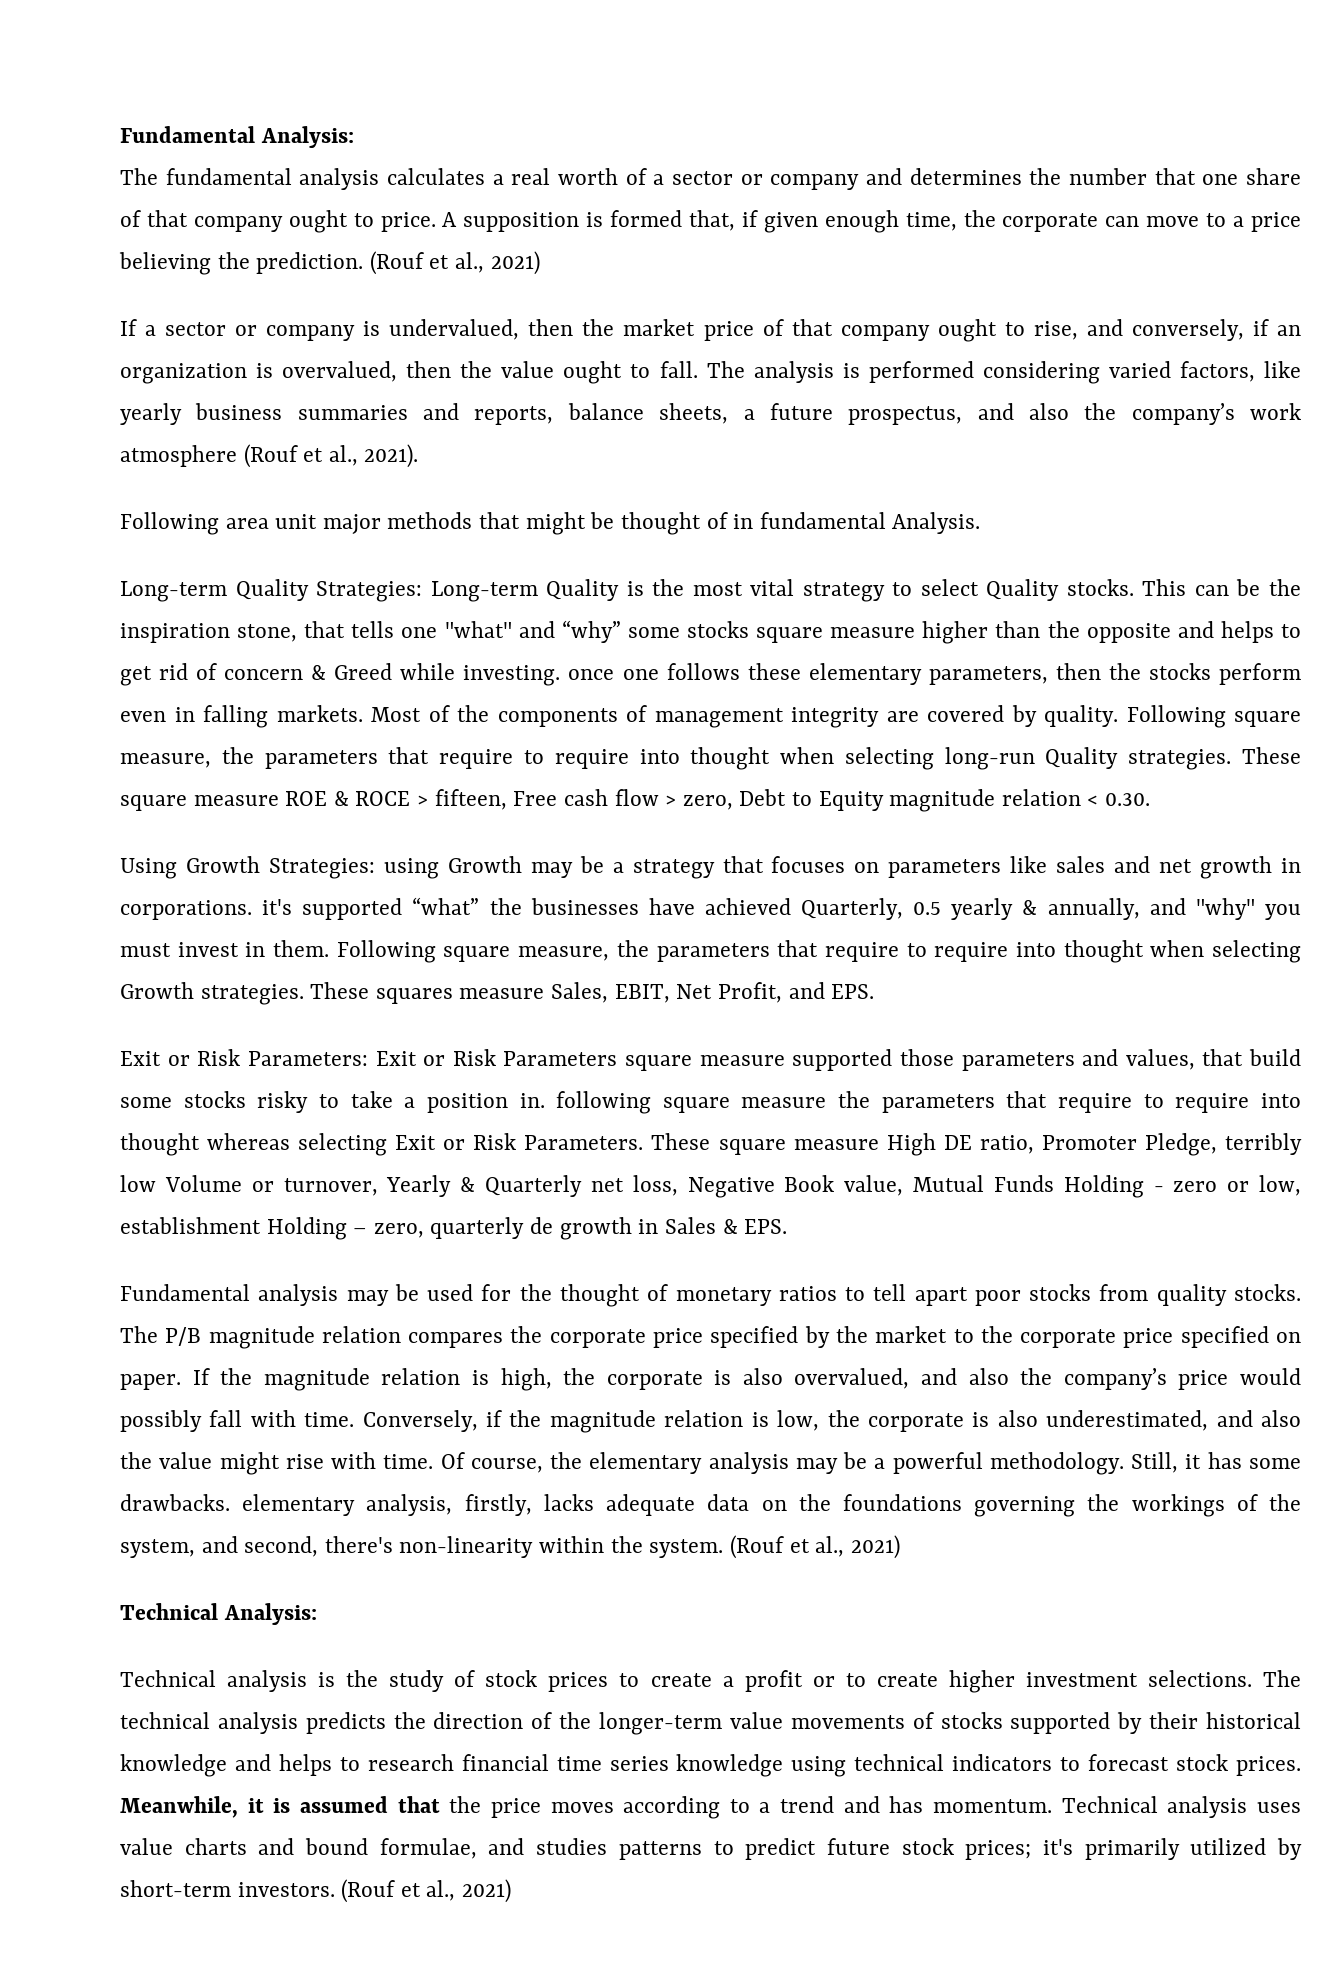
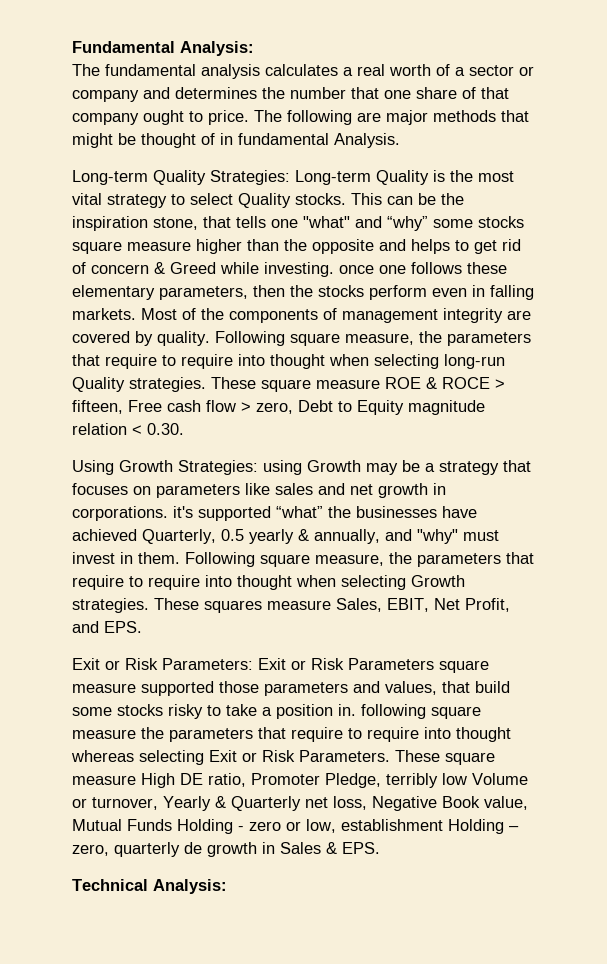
[442,210,1302,233] [119,251,540,275] [120,319,1301,342] [120,361,1301,384] [120,403,1302,425] [120,444,419,468] [120,512,318,535] A supposition is formed that, if given enough time, the corporate can move to a price believing the prediction. (Rouf et al., 2021) // If a sector or company is undervalued, then the market price of that company ought to rise, and conversely, if an organization is overvalued, then the value ought to fall. The analysis is performed considering varied factors, like yearly business summaries and reports, balance sheets, a future prospectus, and also the company’s work atmosphere (Rouf et al., 2021). // Following area unit -> [254,110,381,125] The following are
[1265,904,1302,920] you -> (458, 536) none
[120,1284,1302,1307] [120,1326,1301,1349] [120,1368,1302,1391] [120,1410,1301,1433] [120,1452,1302,1475] [120,1494,1302,1517] [120,1535,900,1559] [120,1603,317,1625] [120,1670,1301,1693] [120,1712,1301,1735] [120,1754,1302,1777] [120,1796,1301,1819] [120,1838,1302,1860] [120,1879,512,1903] Fundamental analysis may be used for the thought of monetary ratios to tell apart poor stocks from quality stocks. The P/B magnitude relation compares the corporate price specified by the market to the corporate price specified on paper. If the magnitude relation is high, the corporate is also overvalued, and also the company’s price would possibly fall with time. Conversely, if the magnitude relation is low, the corporate is also underestimated, and also the value might rise with time. Of course, the elementary analysis may be a powerful methodology. Still, it has some drawbacks. elementary analysis, firstly, lacks adequate data on the foundations governing the workings of the system, and second, there's non-linearity within the system. (Rouf et al., 2021) // Technical Analysis: // Technical analysis is the study of stock prices to create a profit or to create higher investment selections. The technical analysis predicts the direction of the longer-term value movements of stocks supported by their historical knowledge and helps to research financial time series knowledge using technical indicators to forecast stock prices. Meanwhile, it is assumed that the price moves according to a trend and has momentum. Technical analysis uses value charts and bound formulae, and studies patterns to predict future stock prices; it's primarily utilized by short-term investors. (Rouf et al., 2021) -> [72,879,227,894] Technical Analysis:

